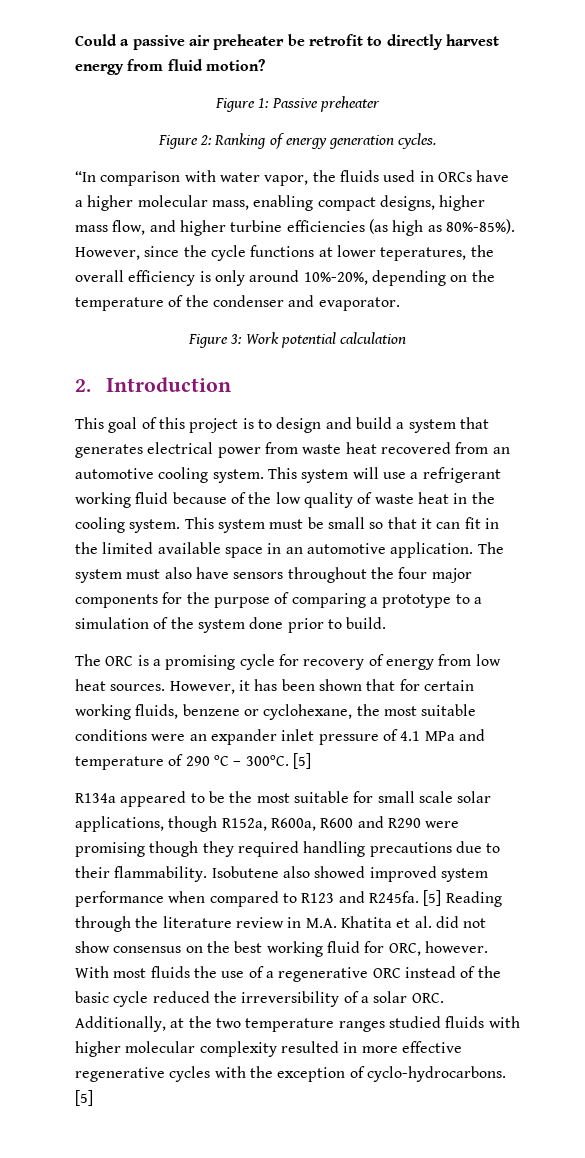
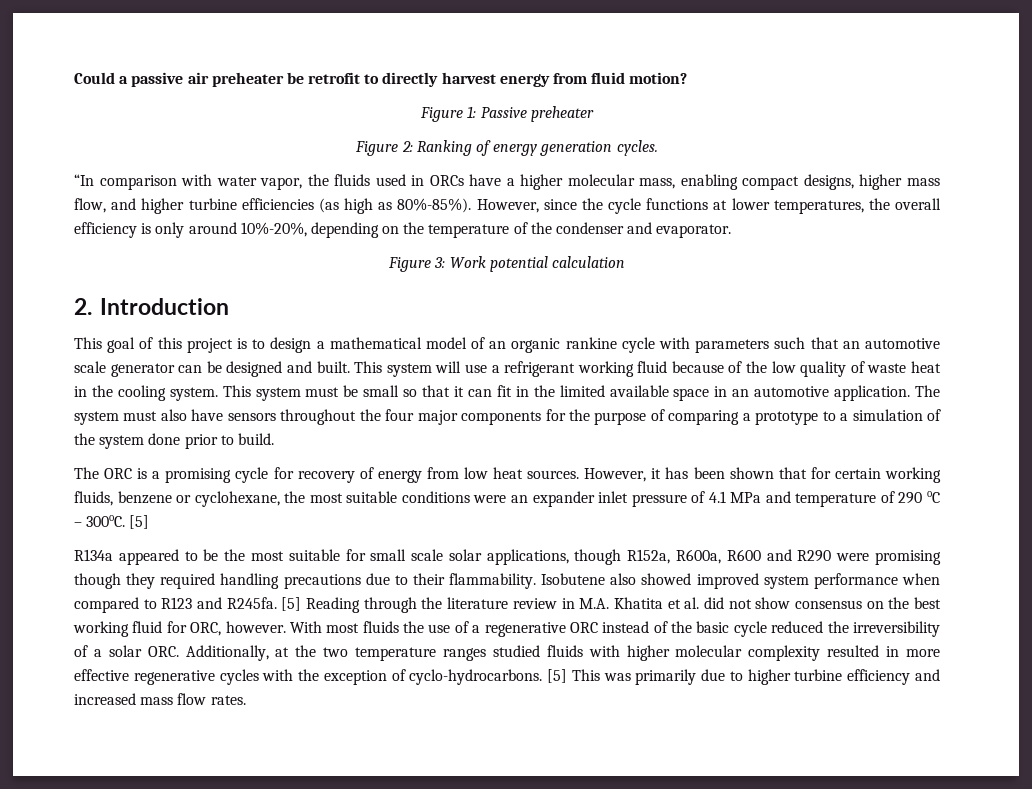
[380,247,467,261] teperatures, -> [773,200,864,214] temperatures,
[325,417,489,433] [75,442,510,458] [75,467,264,483] and build a system that generates electrical power from waste heat recovered from an automotive cooling system. -> [316,337,940,353] [74,361,350,377] a mathematical model of an organic rankine cycle with parameters such that an automotive scale generator can be designed and built.
(93, 1098) none -> [571,669,940,685] [74,693,246,705] This was primarily due to higher turbine efficiency and increased mass flow rates.

